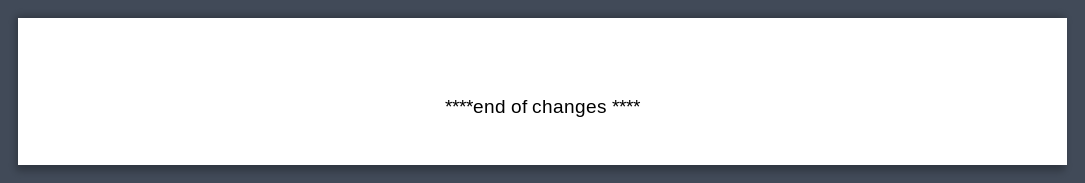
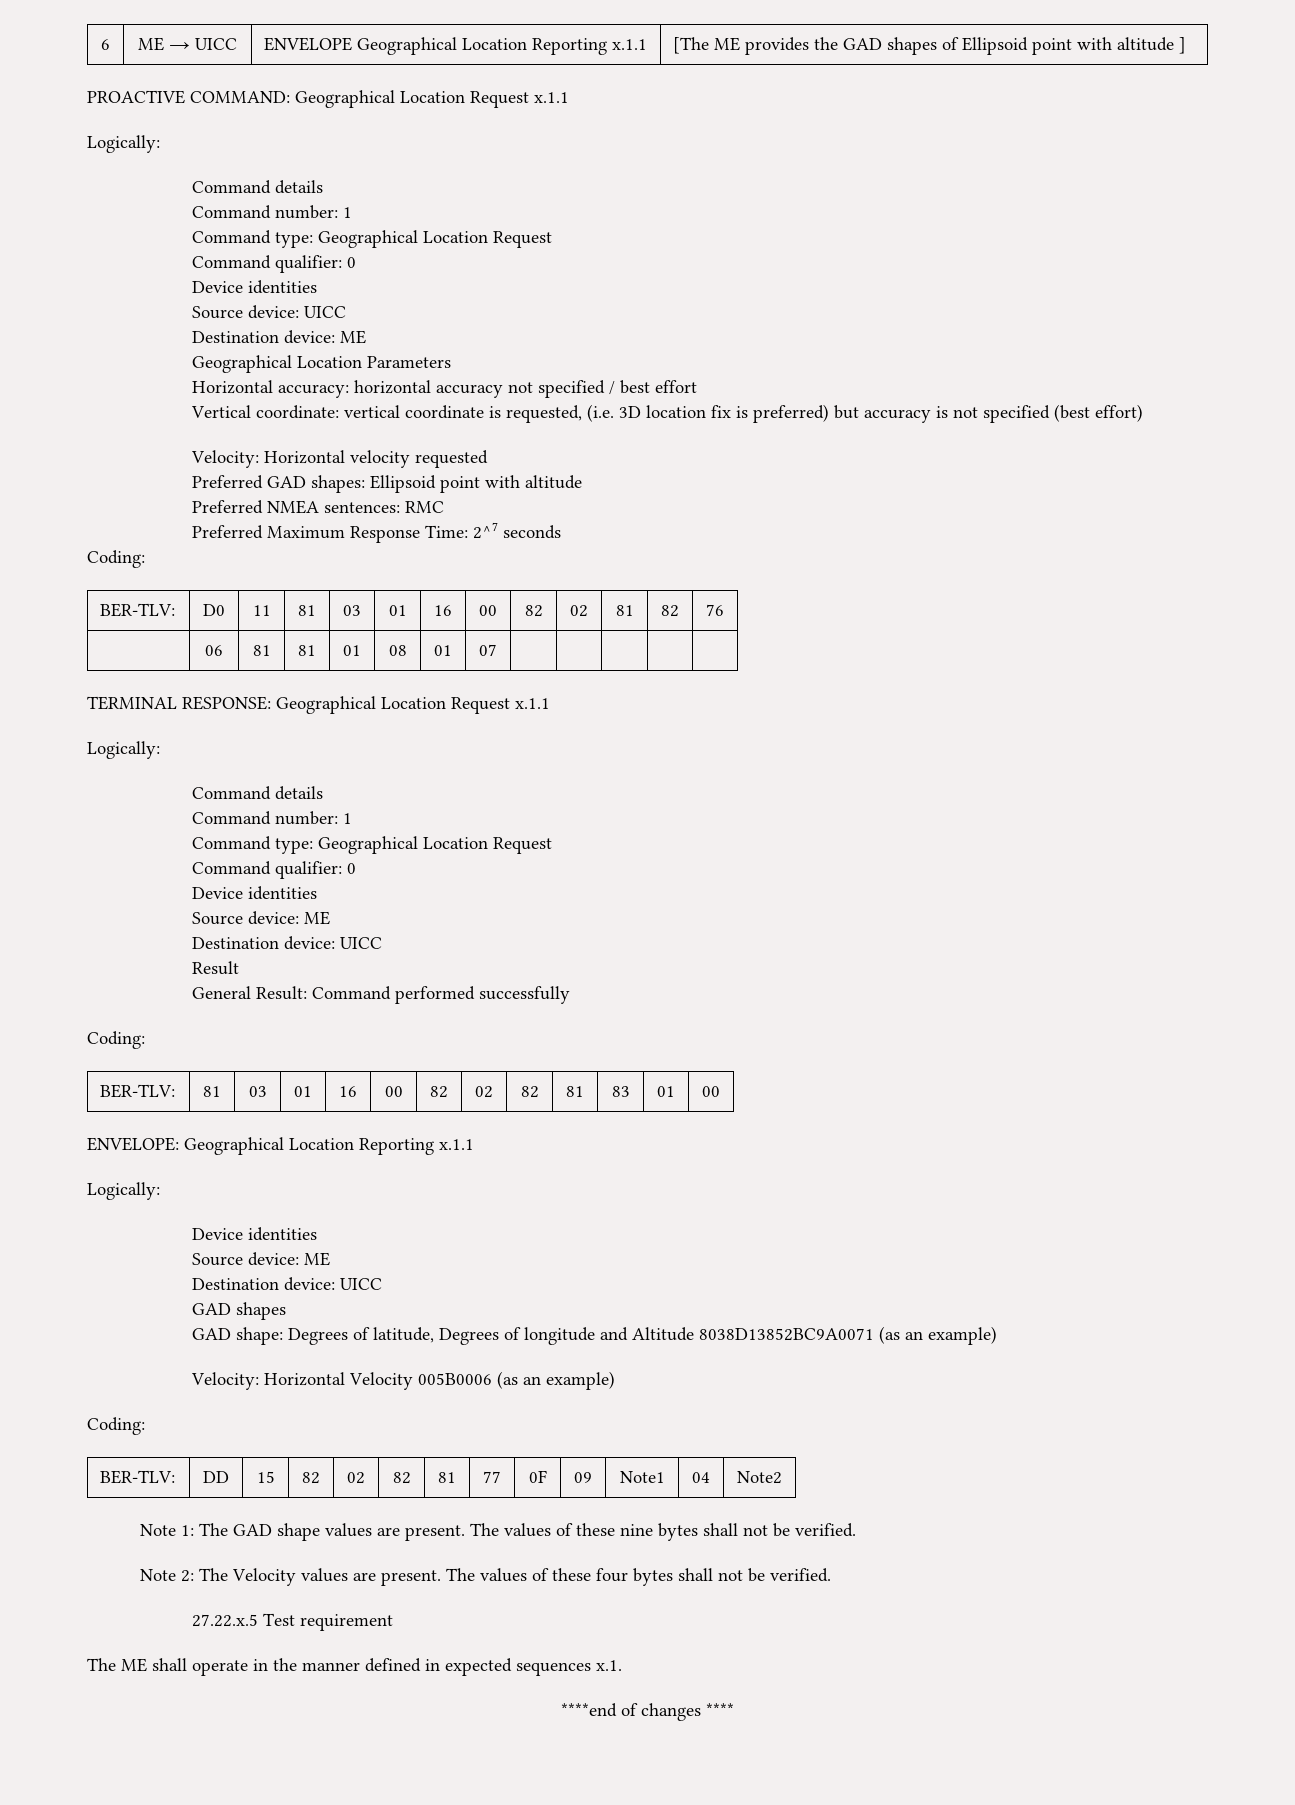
(444, 106) none -> [101,39,110,50] [138,37,237,51] [264,37,648,55] [673,37,1187,55] [87,90,569,108] [87,135,160,153] [192,180,324,194] [192,205,353,219] [192,230,553,248] [192,255,357,273] [192,280,318,294] [192,305,347,319] [192,330,367,344] [192,355,452,373] [192,380,698,398] [191,404,1144,423] [191,450,489,468] [192,475,583,493] [192,500,445,514] [192,522,562,543] [87,550,145,568] [100,603,176,617] [203,604,225,616] [252,605,271,616] [298,605,316,616] [343,605,361,616] [388,605,407,616] [434,605,452,616] [479,605,497,616] [524,605,543,617] [570,605,588,617] [615,605,634,616] [661,605,679,617] [706,604,724,616] [205,645,223,656] [252,645,271,656] [298,645,316,656] [343,645,361,656] [388,645,407,656] [434,645,452,656] [479,644,497,656] [87,696,550,714] [87,741,160,759] [192,786,324,800] [192,811,353,825] [192,836,553,854] [192,861,357,879] [192,886,318,900] [192,911,331,925] [192,936,383,950] [192,961,240,975] [192,986,571,1004] [87,1031,145,1049] [100,1084,176,1098] [203,1086,221,1097] [248,1086,267,1097] [294,1086,312,1097] [339,1086,357,1097] [384,1086,403,1097] [430,1086,448,1098] [475,1086,493,1098] [520,1086,539,1098] [566,1086,584,1097] [611,1086,630,1097] [657,1086,675,1097] [702,1086,720,1097] [87,1137,474,1155] [87,1182,160,1200] [192,1227,318,1241] [192,1252,331,1266] [192,1277,383,1291] [192,1302,287,1320] [192,1326,998,1345] [191,1371,616,1390] [87,1417,145,1435] [100,1470,176,1484] [203,1471,229,1483] [256,1471,275,1483] [302,1472,320,1484] [347,1472,365,1484] [392,1472,411,1484] [438,1472,456,1483] [483,1471,501,1483] [528,1470,547,1483] [574,1472,592,1483] [619,1471,665,1483] [692,1472,710,1483] [737,1471,782,1484] [139,1523,856,1541] [139,1568,831,1586] [192,1613,394,1631] [87,1658,622,1676] 6 | ME → UICC | ENVELOPE Geographical Location Reporting x.1.1 | [The ME provides the GAD shapes of Ellipsoid point with altitude ] // PROACTIVE COMMAND: Geographical Location Request x.1.1 // Logically: // Command details // Command number: 1 // Command type: Geographical Location Request // Command qualifier: 0 // Device identities // Source device: UICC // Destination device: ME // Geographical Location Parameters // Horizontal accuracy: horizontal accuracy not specified / best effort // Vertical coordinate: vertical coordinate is requested, (i.e. 3D location fix is preferred) but accuracy is not specified (best effort) // Velocity: Horizontal velocity requested // Preferred GAD shapes: Ellipsoid point with altitude // Preferred NMEA sentences: RMC // Preferred Maximum Response Time: 2^7 seconds // Coding: // BER-TLV: | D0 | 11 | 81 | 03 | 01 | 16 | 00 | 82 | 02 | 81 | 82 | 76 // | 06 | 81 | 81 | 01 | 08 | 01 | 07 | | | | | // TERMINAL RESPONSE: Geographical Location Request x.1.1 // Logically: // Command details // Command number: 1 // Command type: Geographical Location Request // Command qualifier: 0 // Device identities // Source device: ME // Destination device: UICC // Result // General Result: Command performed successfully // Coding: // BER-TLV: | 81 | 03 | 01 | 16 | 00 | 82 | 02 | 82 | 81 | 83 | 01 | 00 // ENVELOPE: Geographical Location Reporting x.1.1 // Logically: // Device identities // Source device: ME // Destination device: UICC // GAD shapes // GAD shape: Degrees of latitude, Degrees of longitude and Altitude 8038D13852BC9A0071 (as an example) // Velocity: Horizontal Velocity 005B0006 (as an example) // Coding: // BER-TLV: | DD | 15 | 82 | 02 | 82 | 81 | 77 | 0F | 09 | Note1 | 04 | Note2 // Note 1: The GAD shape values are present. The values of these nine bytes shall not be verified. // Note 2: The Velocity values are present. The values of these four bytes shall not be verified. // 27.22.x.5 Test requirement // The ME shall operate in the manner defined in expected sequences x.1. //

